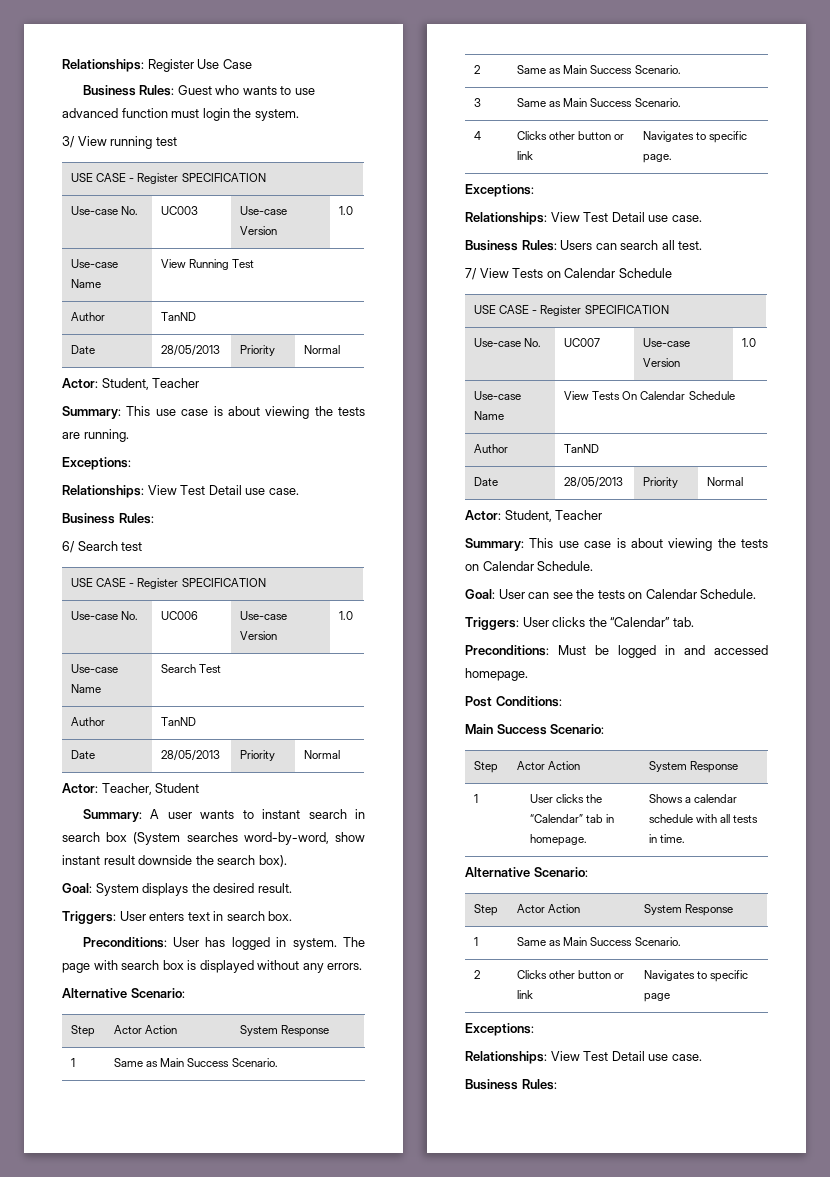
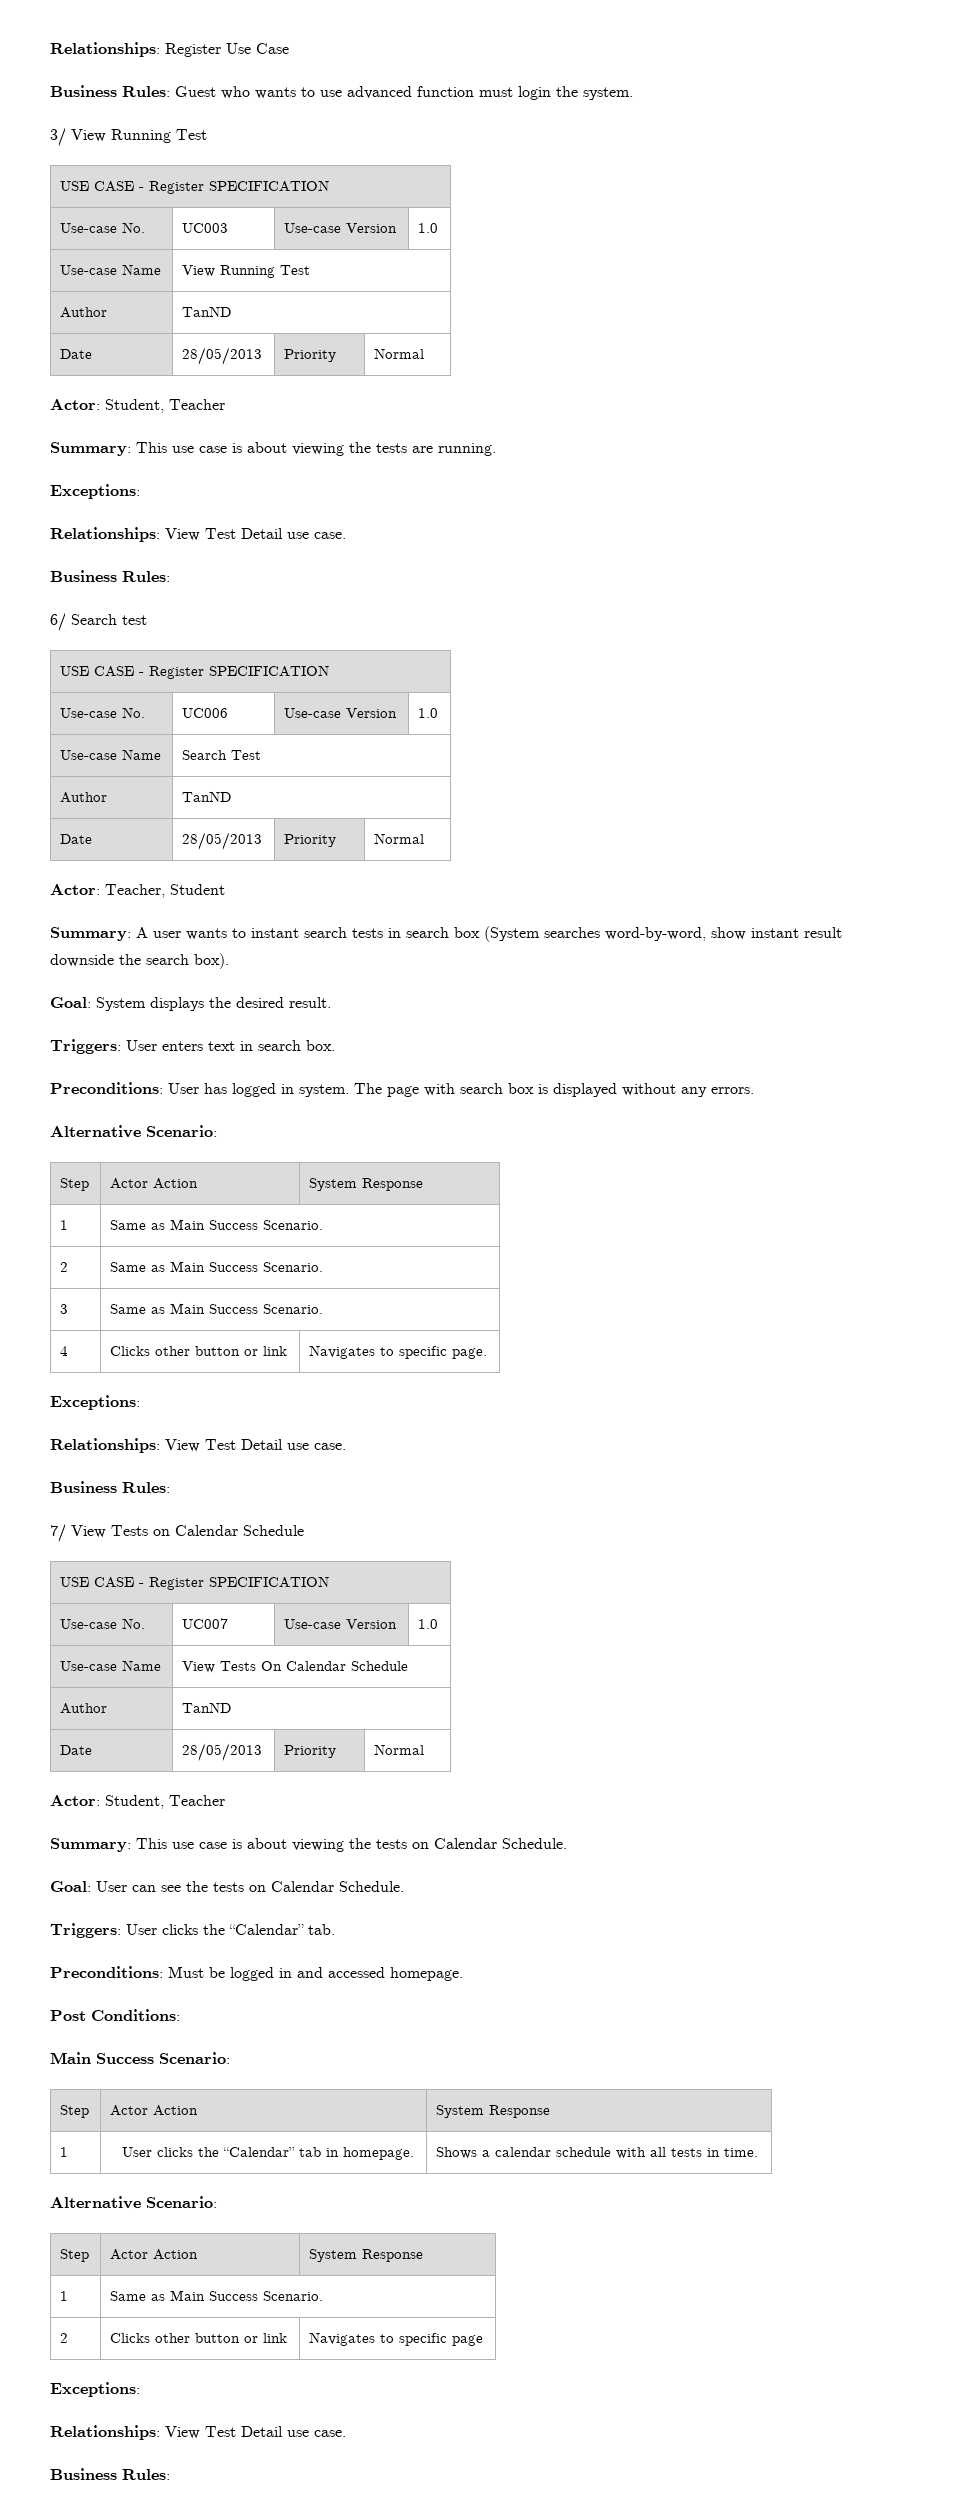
[110,136,177,149] running test -> [111,129,207,143] Running Test
(347, 814) none -> [352,928,383,938] tests
[560,240,703,250] Users can search all test. -> (170, 1487) none

